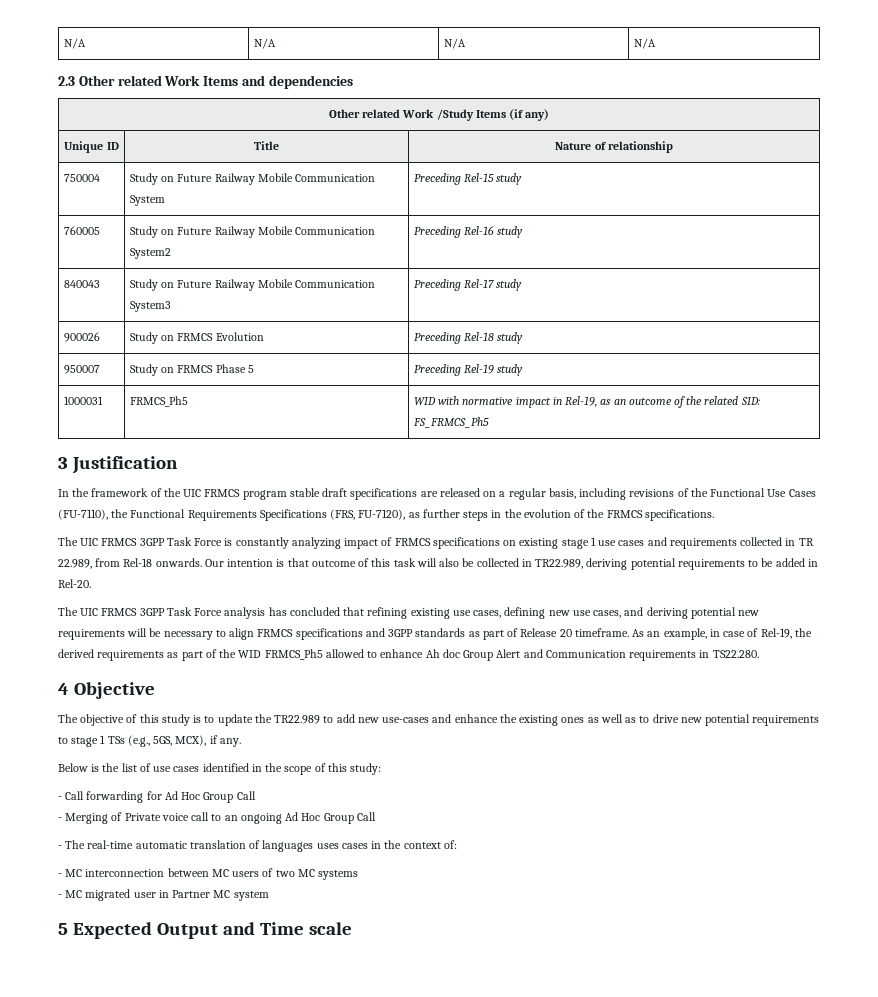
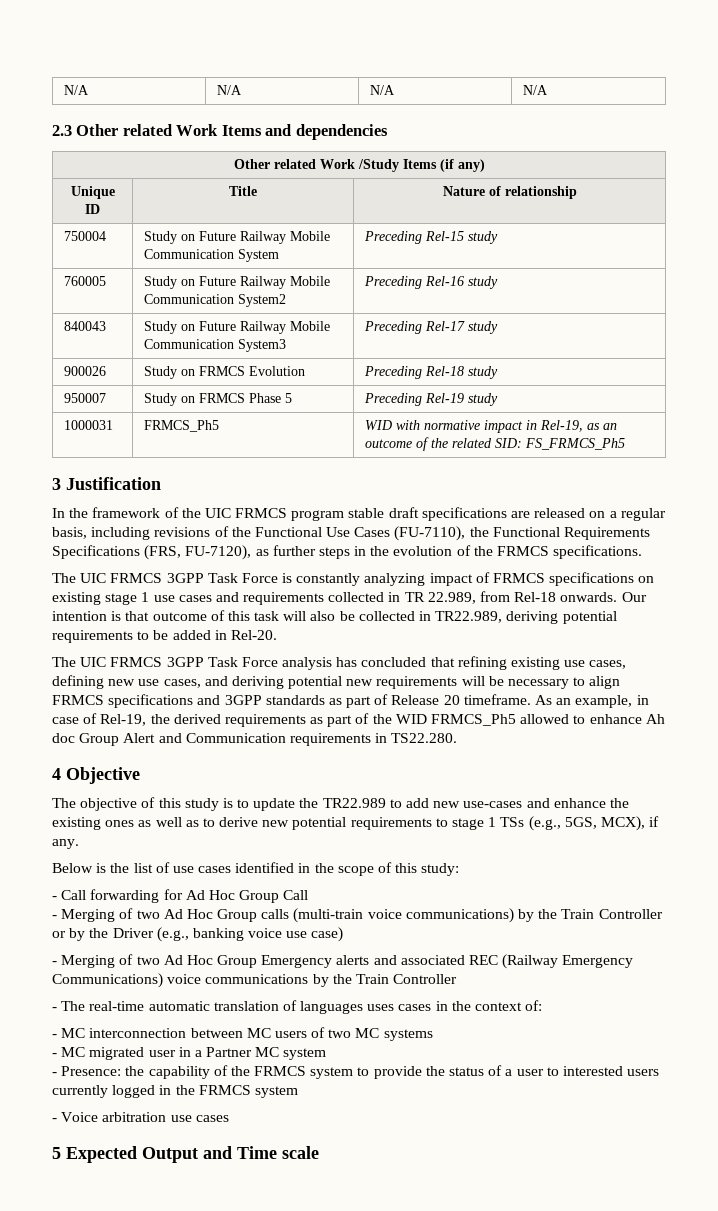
[652,714,679,723] drive -> [219,817,259,827] derive
[124,812,376,824] Private voice call to an ongoing Ad Hoc Group Call -> [136,908,663,923] [52,927,344,942] [52,954,634,969] [52,973,458,988] two Ad Hoc Group calls (multi-train voice communications) by the Train Controller or by the Driver (e.g., banking voice use case) // - Merging of two Ad Hoc Group Emergency alerts and associated REC (Railway Emergency Communications) voice communications by the Train Controller
(169, 894) none -> [194,1050,202,1057] a
(269, 896) none -> [52,1065,660,1079] [52,1085,298,1098] [52,1112,229,1122] // - Presence: the capability of the FRMCS system to provide the status of a user to interested users currently logged in the FRMCS system // - Voice arbitration use cases

